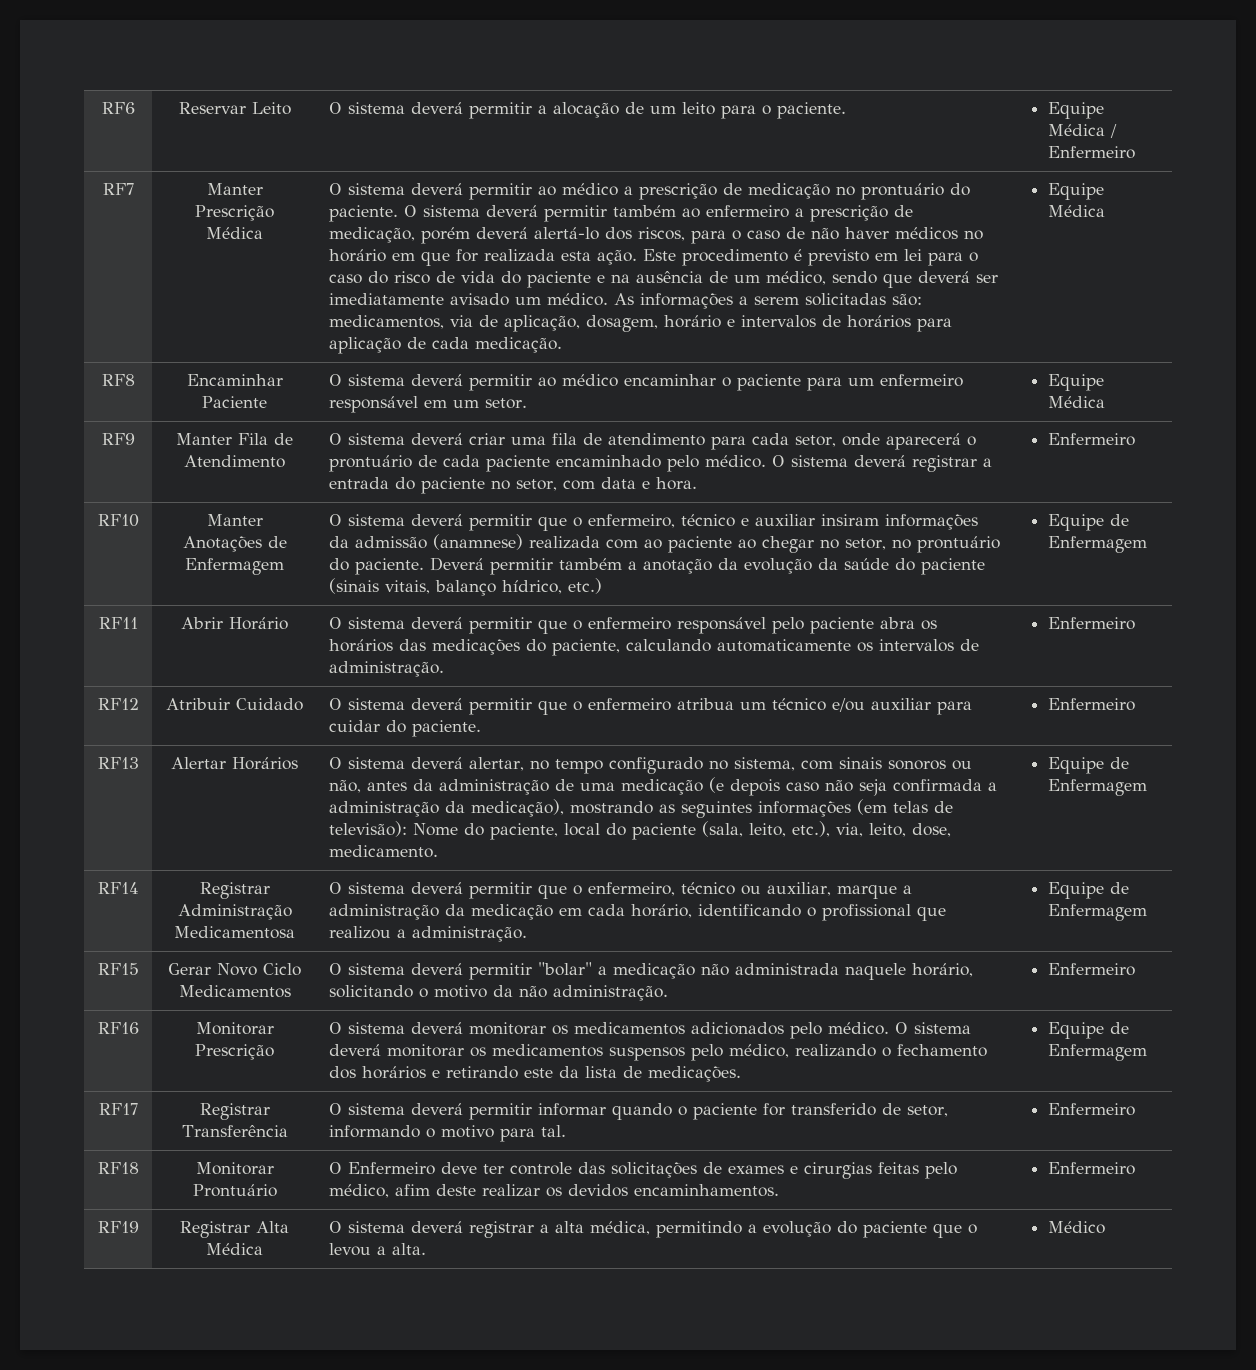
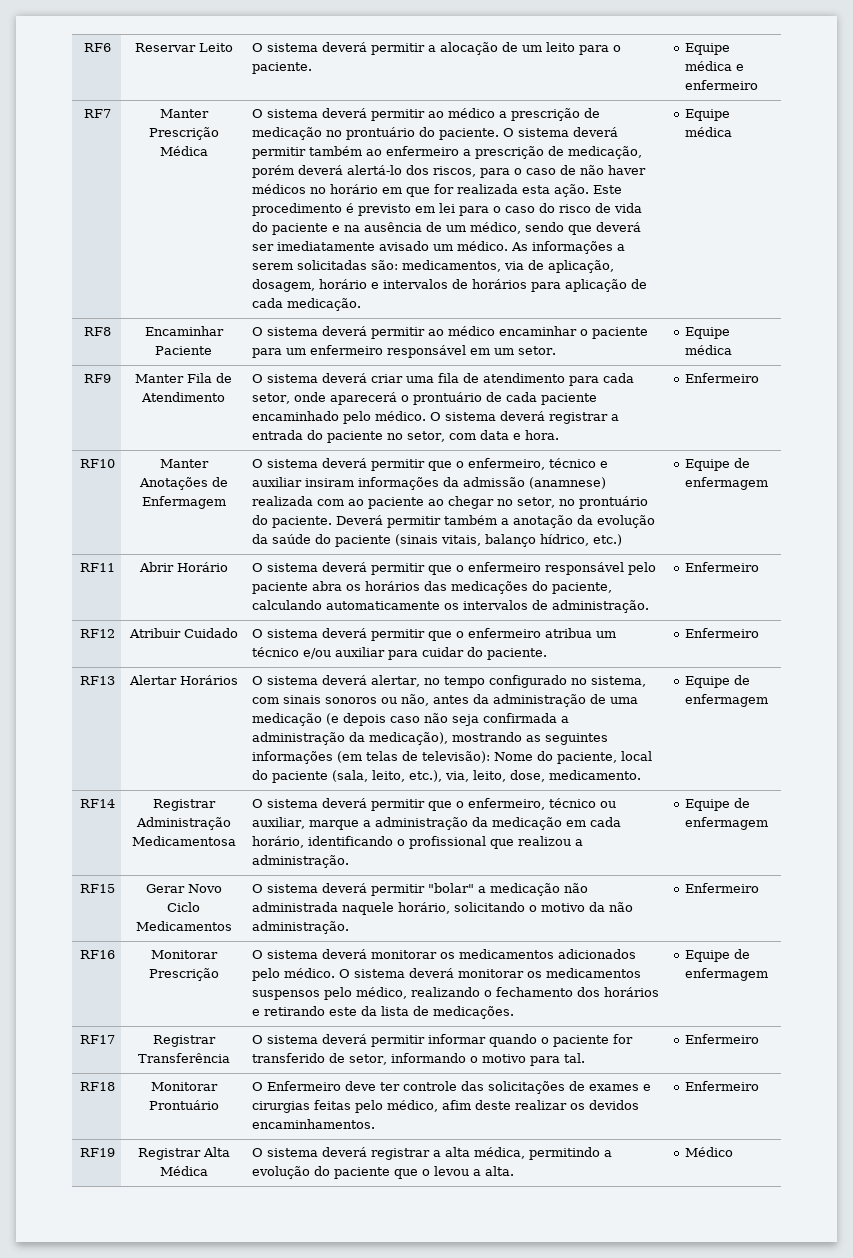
[1047,124,1117,138] [1047,146,1135,159] Médica / Enfermeiro -> [685,61,745,71] [685,80,759,90] médica e enfermeiro
[1047,205,1105,217] Médica -> [685,127,733,137] médica
[1047,396,1105,408] Médica -> [685,345,733,355] médica
[1047,536,1147,553] Enfermagem -> [685,477,769,490] enfermagem
[1047,779,1147,796] Enfermagem -> [685,694,769,707] enfermagem
[1047,904,1147,921] Enfermagem -> [685,817,769,830] enfermagem
[1047,1044,1147,1061] Enfermagem -> [685,968,769,981] enfermagem

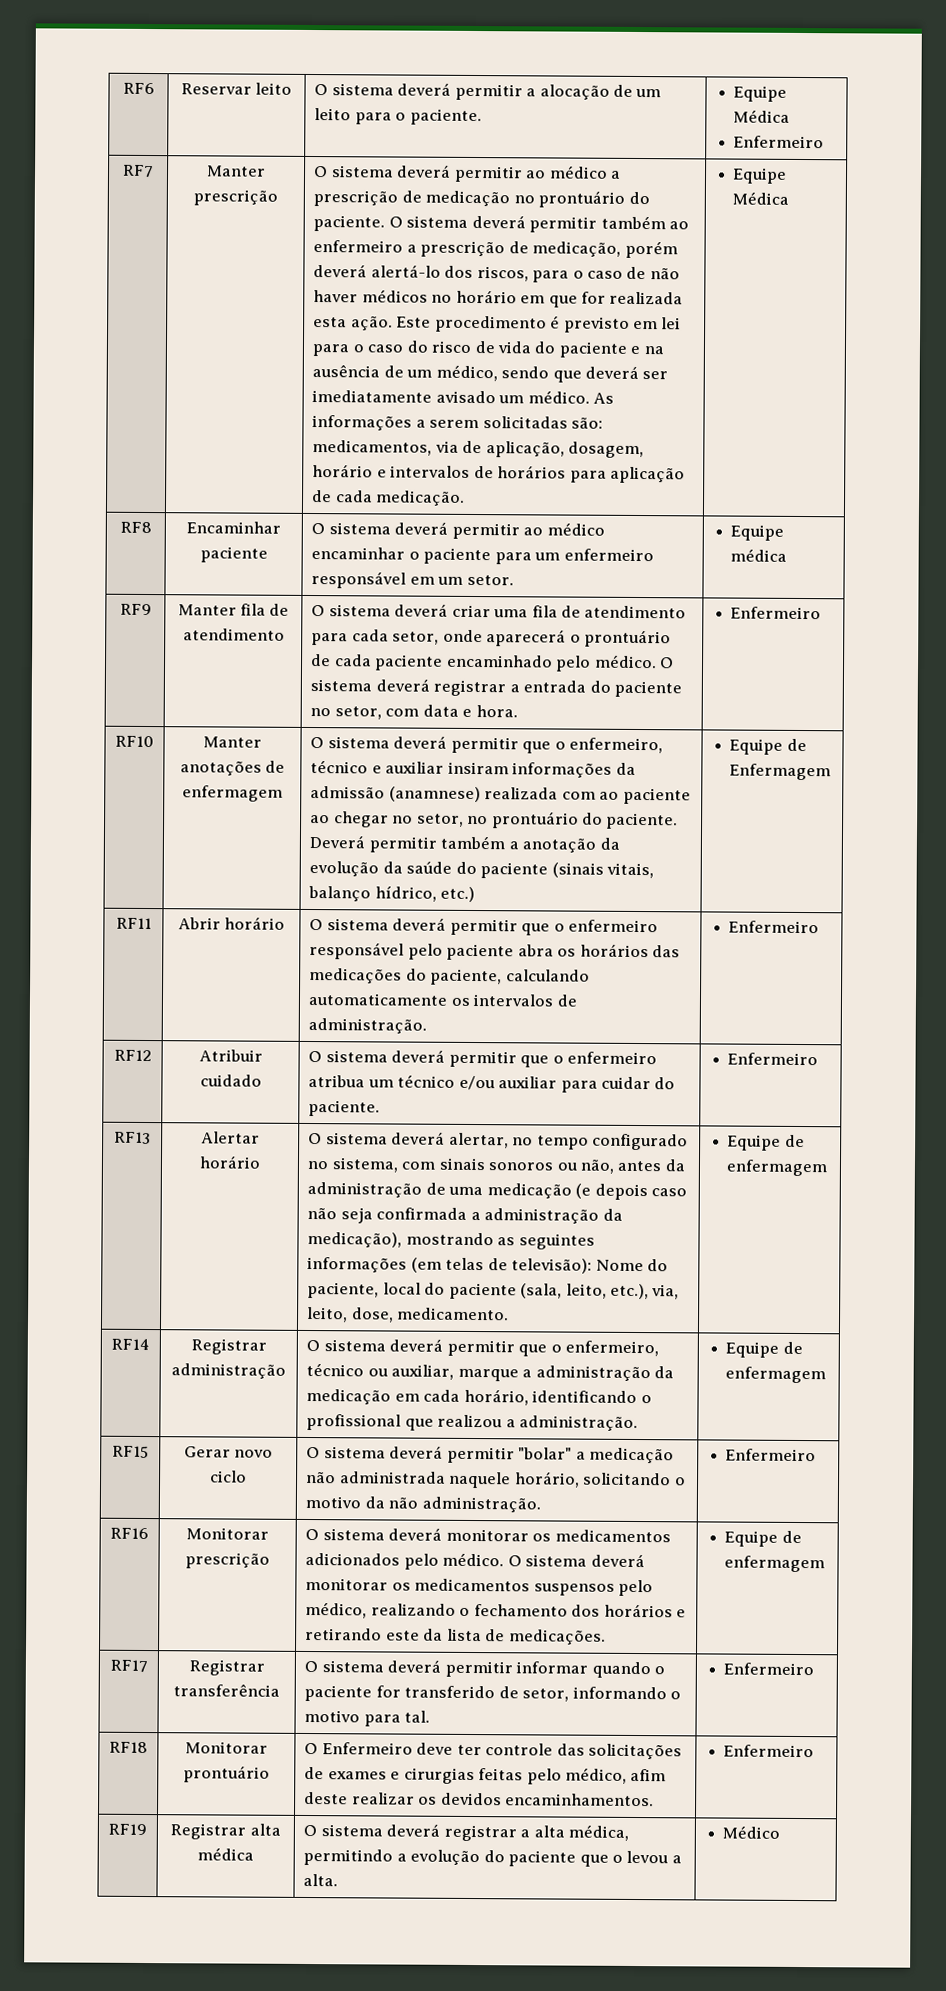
[198,43,233,52] Leito -> [255,82,293,95] leito
[685,61,745,71] [685,80,759,90] médica e enfermeiro -> [733,109,791,123] [733,135,825,149] Médica // Enfermeiro
[148,127,219,140] [159,146,208,156] Prescrição Médica -> [193,189,278,206] prescrição
[685,127,733,137] médica -> [732,191,790,205] Médica
[155,346,212,355] Paciente -> [199,546,268,563] paciente
[187,373,233,383] [141,392,225,402] Fila de Atendimento -> [240,603,290,616] [182,628,285,641] fila de atendimento
[138,477,228,490] [141,496,226,509] Anotações de Enfermagem -> [179,760,286,776] [182,785,283,802] anotações de enfermagem
[685,477,769,490] enfermagem -> [729,763,832,781] Enfermagem
[176,562,228,572] Horário -> [224,916,286,930] horário
[183,628,238,638] Cuidado -> [199,1074,262,1087] cuidado
[179,675,238,685] Horários -> [199,1155,261,1169] horário
[135,817,231,830] [131,836,236,846] Administração Medicamentosa -> [171,1363,286,1379] administração
[187,884,222,893] [167,902,200,912] [135,921,232,931] Novo Ciclo Medicamentos -> [234,1449,274,1458] [210,1470,247,1483] novo ciclo
[148,968,219,981] Prescrição -> [185,1552,270,1569] prescrição
[137,1053,230,1063] Transferência -> [173,1683,280,1697] transferência
[148,1100,219,1110] Prontuário -> [183,1765,270,1783] prontuário
[202,1147,230,1157] [159,1166,208,1176] Alta Médica -> [249,1823,281,1836] [197,1847,254,1861] alta médica

